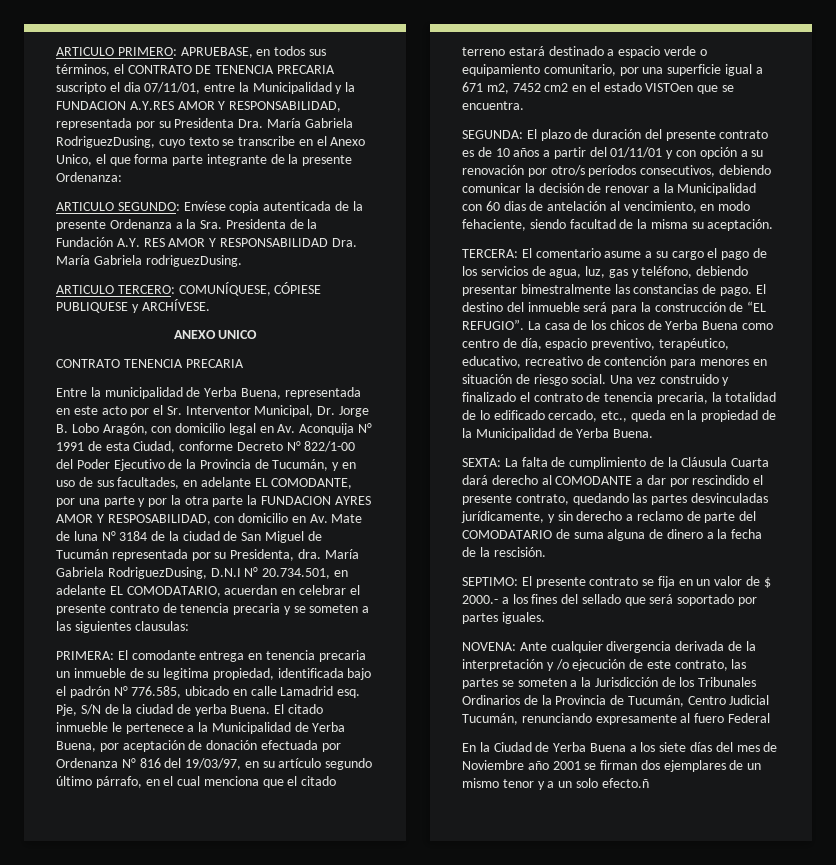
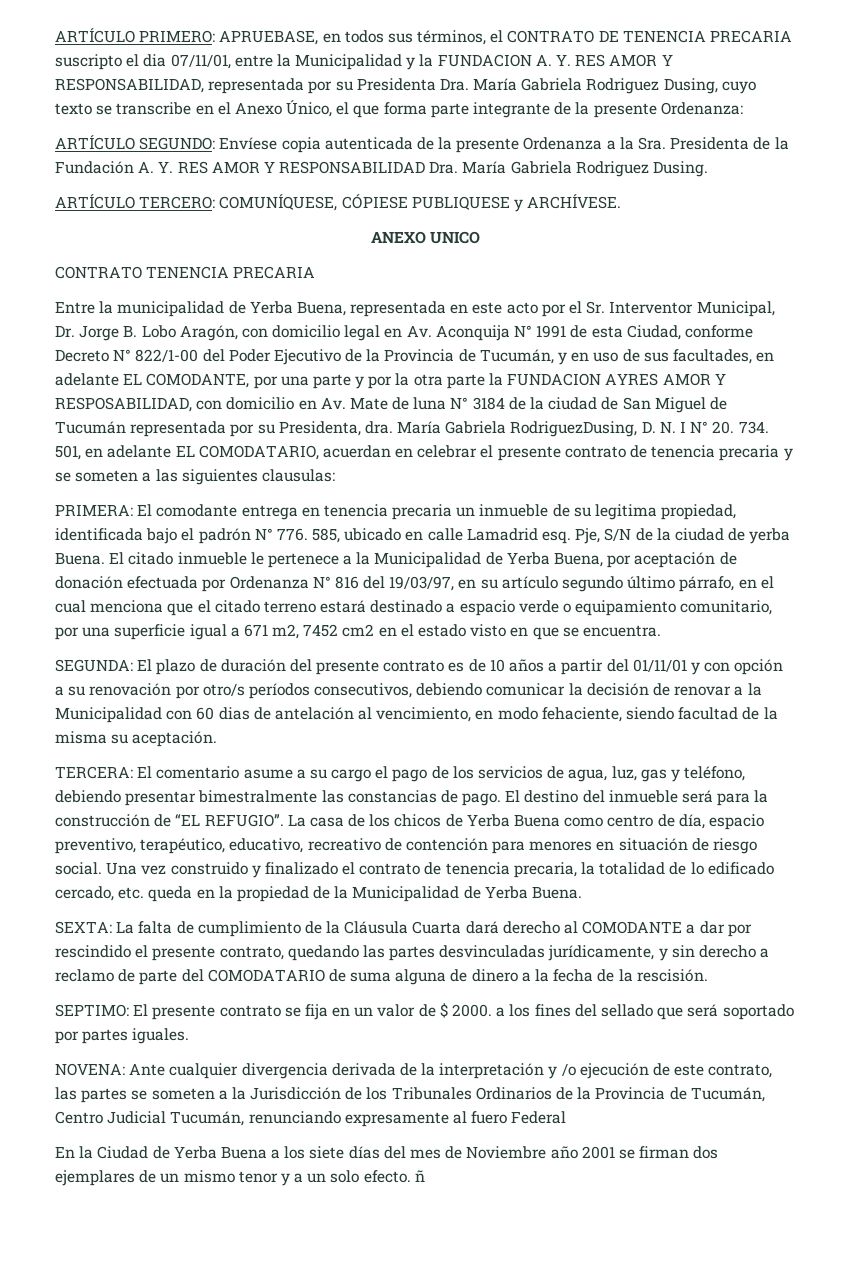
[56,47,114,56] ARTICULO -> [55,28,135,43] ARTÍCULO
[129,101,174,110] A.Y.RES -> [535,54,606,67] A. Y. RES
[56,136,155,148] RodriguezDusing, -> [586,78,718,94] Rodriguez Dusing,
[56,154,92,166] Unico, -> [286,100,333,117] Único,
[56,202,114,211] ARTICULO -> [55,135,135,150] ARTÍCULO
[116,238,140,247] A.Y. -> [138,161,174,173] A. Y.
[145,255,242,267] [56,285,114,294] rodriguezDusing. // ARTICULO -> [575,161,709,177] [55,194,135,209] Rodriguez Dusing. // ARTÍCULO
[210,567,331,579] D.N.I N° 20.734.501, -> [641,421,769,434] [55,445,81,460] D. N. I N° 20. 734. 501,
[131,686,182,698] 776.585, -> [276,528,341,543] 776. 585,
[645,83,694,92] VISTOen -> [470,624,529,637] visto en
[601,411,628,422] etc., -> [118,887,145,899] etc.
[462,595,498,604] 2000.- -> [452,1004,493,1017] 2000.
[601,778,649,788] efecto.ñ -> [363,1170,425,1183] efecto. ñ

